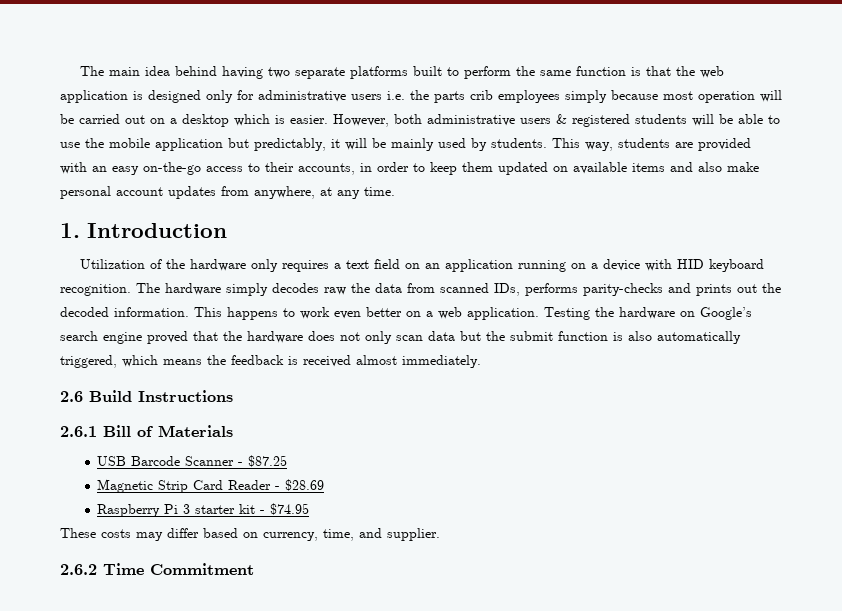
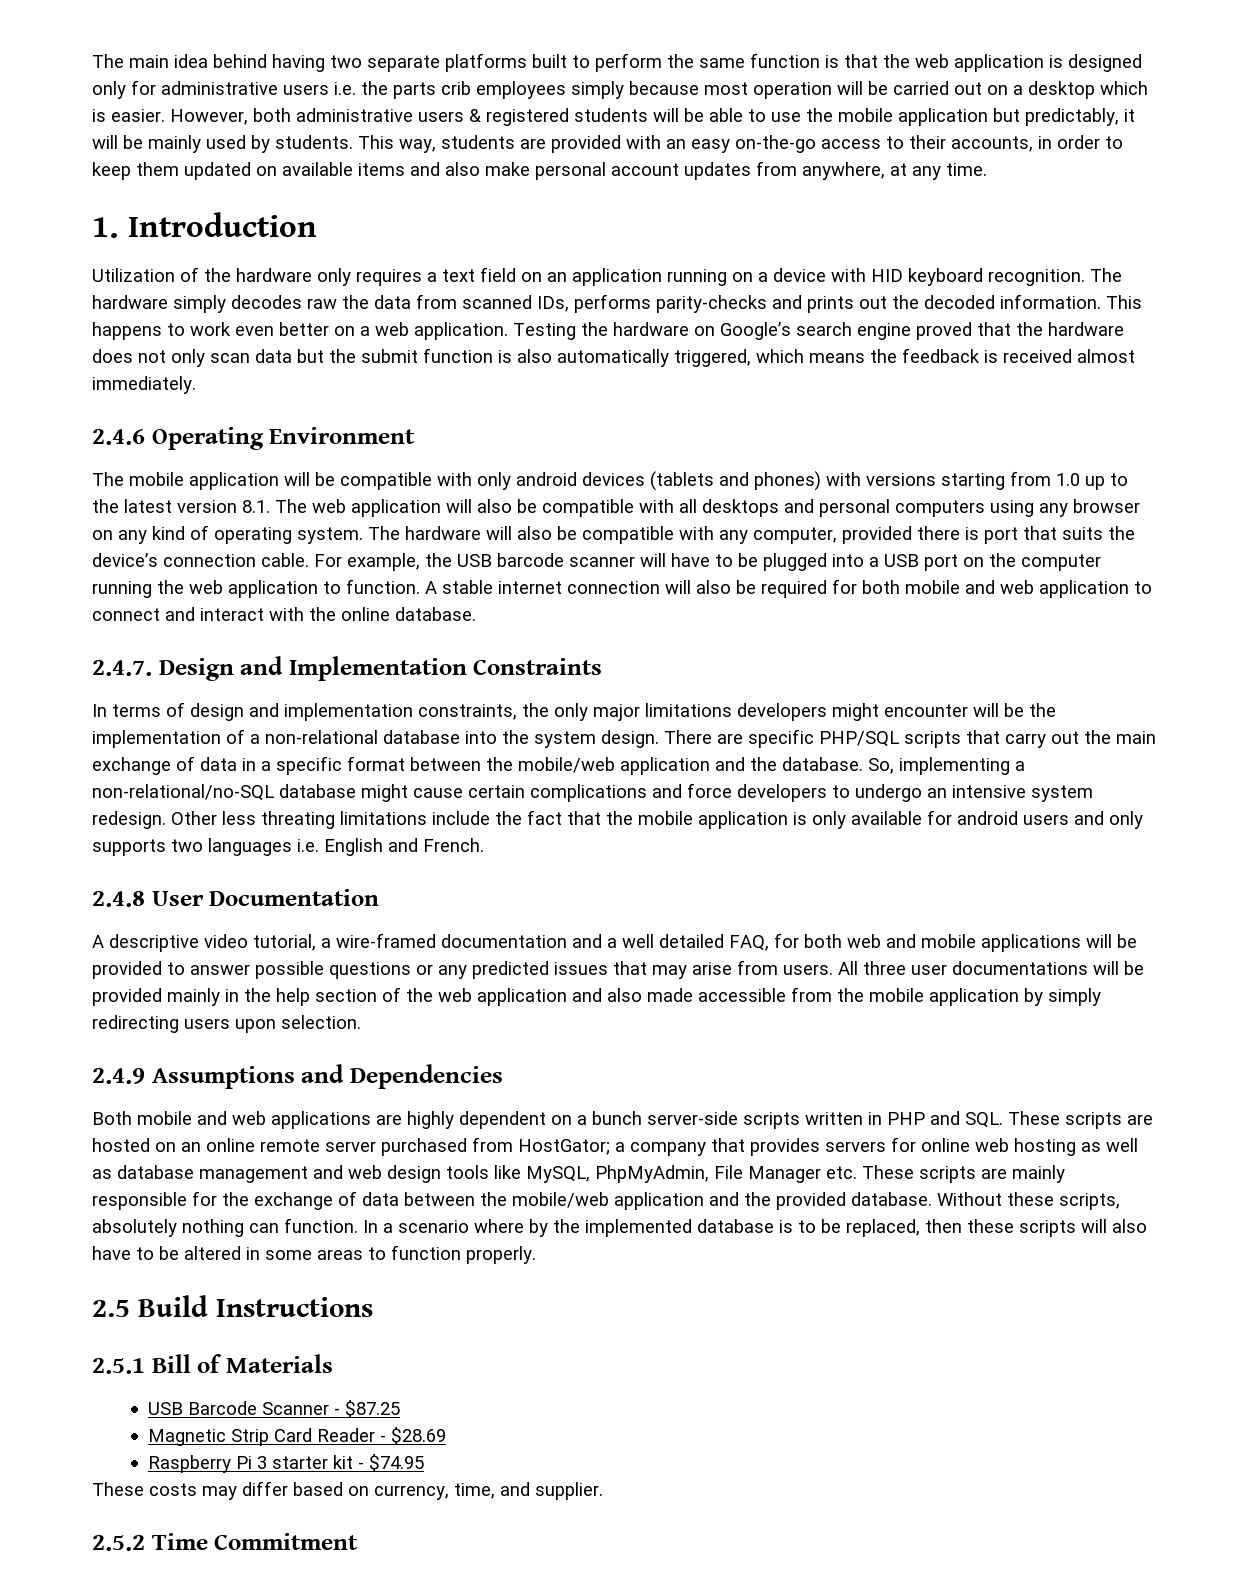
[60,391,83,402] 2.6 -> [92,427,416,450] [92,471,1128,491] [92,499,1140,517] [92,525,1135,544] [92,553,1101,571] [92,579,1152,598] [92,607,476,621] [92,656,603,681] [92,702,1056,721] [92,729,1156,748] [92,756,1025,775] [92,783,1093,802] [92,810,1143,829] [92,838,484,856] [92,889,380,907] [92,933,1137,952] [92,960,1144,979] [92,987,1101,1006] [92,1015,361,1033] [92,1064,503,1089] [92,1111,1153,1129] [92,1137,1138,1156] [92,1165,1065,1183] [92,1191,1120,1210] [92,1218,1147,1237] [92,1245,536,1264] [92,1300,130,1317] 2.4.6 Operating Environment // The mobile application will be compatible with only android devices (tablets and phones) with versions starting from 1.0 up to the latest version 8.1. The web application will also be compatible with all desktops and personal computers using any browser on any kind of operating system. The hardware will also be compatible with any computer, provided there is port that suits the device’s connection cable. For example, the USB barcode scanner will have to be plugged into a USB port on the computer running the web application to function. A stable internet connection will also be required for both mobile and web application to connect and interact with the online database. // 2.4.7. Design and Implementation Constraints // In terms of design and implementation constraints, the only major limitations developers might encounter will be the implementation of a non-relational database into the system design. There are specific PHP/SQL scripts that carry out the main exchange of data in a specific format between the mobile/web application and the database. So, implementing a non-relational/no-SQL database might cause certain complications and force developers to undergo an intensive system redesign. Other less threating limitations include the fact that the mobile application is only available for android users and only supports two languages i.e. English and French. // 2.4.8 User Documentation // A descriptive video tutorial, a wire-framed documentation and a well detailed FAQ, for both web and mobile applications will be provided to answer possible questions or any predicted issues that may arise from users. All three user documentations will be provided mainly in the help section of the web application and also made accessible from the mobile application by simply redirecting users upon selection. // 2.4.9 Assumptions and Dependencies // Both mobile and web applications are highly dependent on a bunch server-side scripts written in PHP and SQL. These scripts are hosted on an online remote server purchased from HostGator; a company that provides servers for online web hosting as well as database management and web design tools like MySQL, PhpMyAdmin, File Manager etc. These scripts are mainly responsible for the exchange of data between the mobile/web application and the provided database. Without these scripts, absolutely nothing can function. In a scenario where by the implemented database is to be replaced, then these scripts will also have to be altered in some areas to function properly. // 2.5
[60,426,97,437] 2.6.1 -> [92,1358,145,1374] 2.5.1
[60,564,97,575] 2.6.2 -> [92,1535,145,1551] 2.5.2

